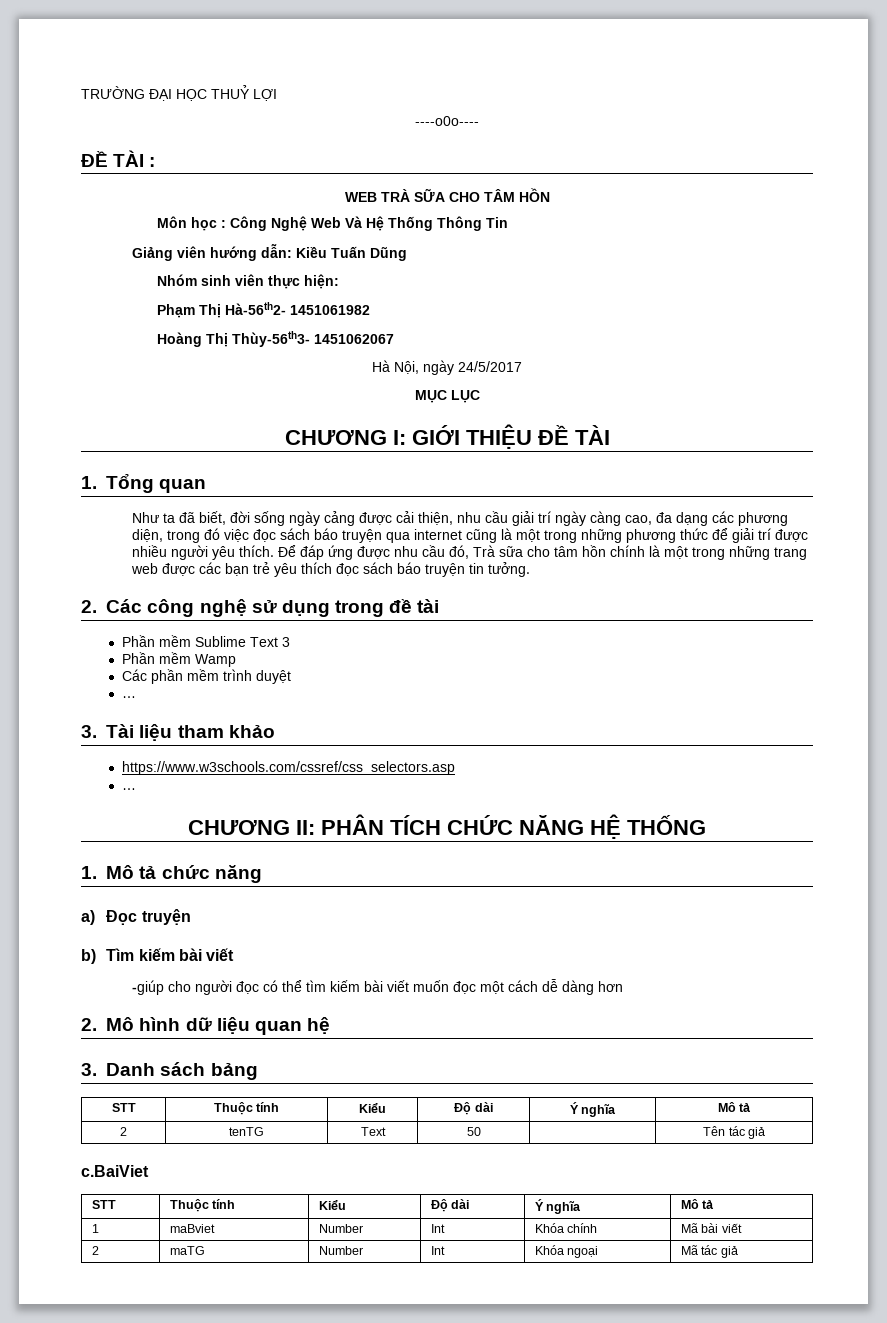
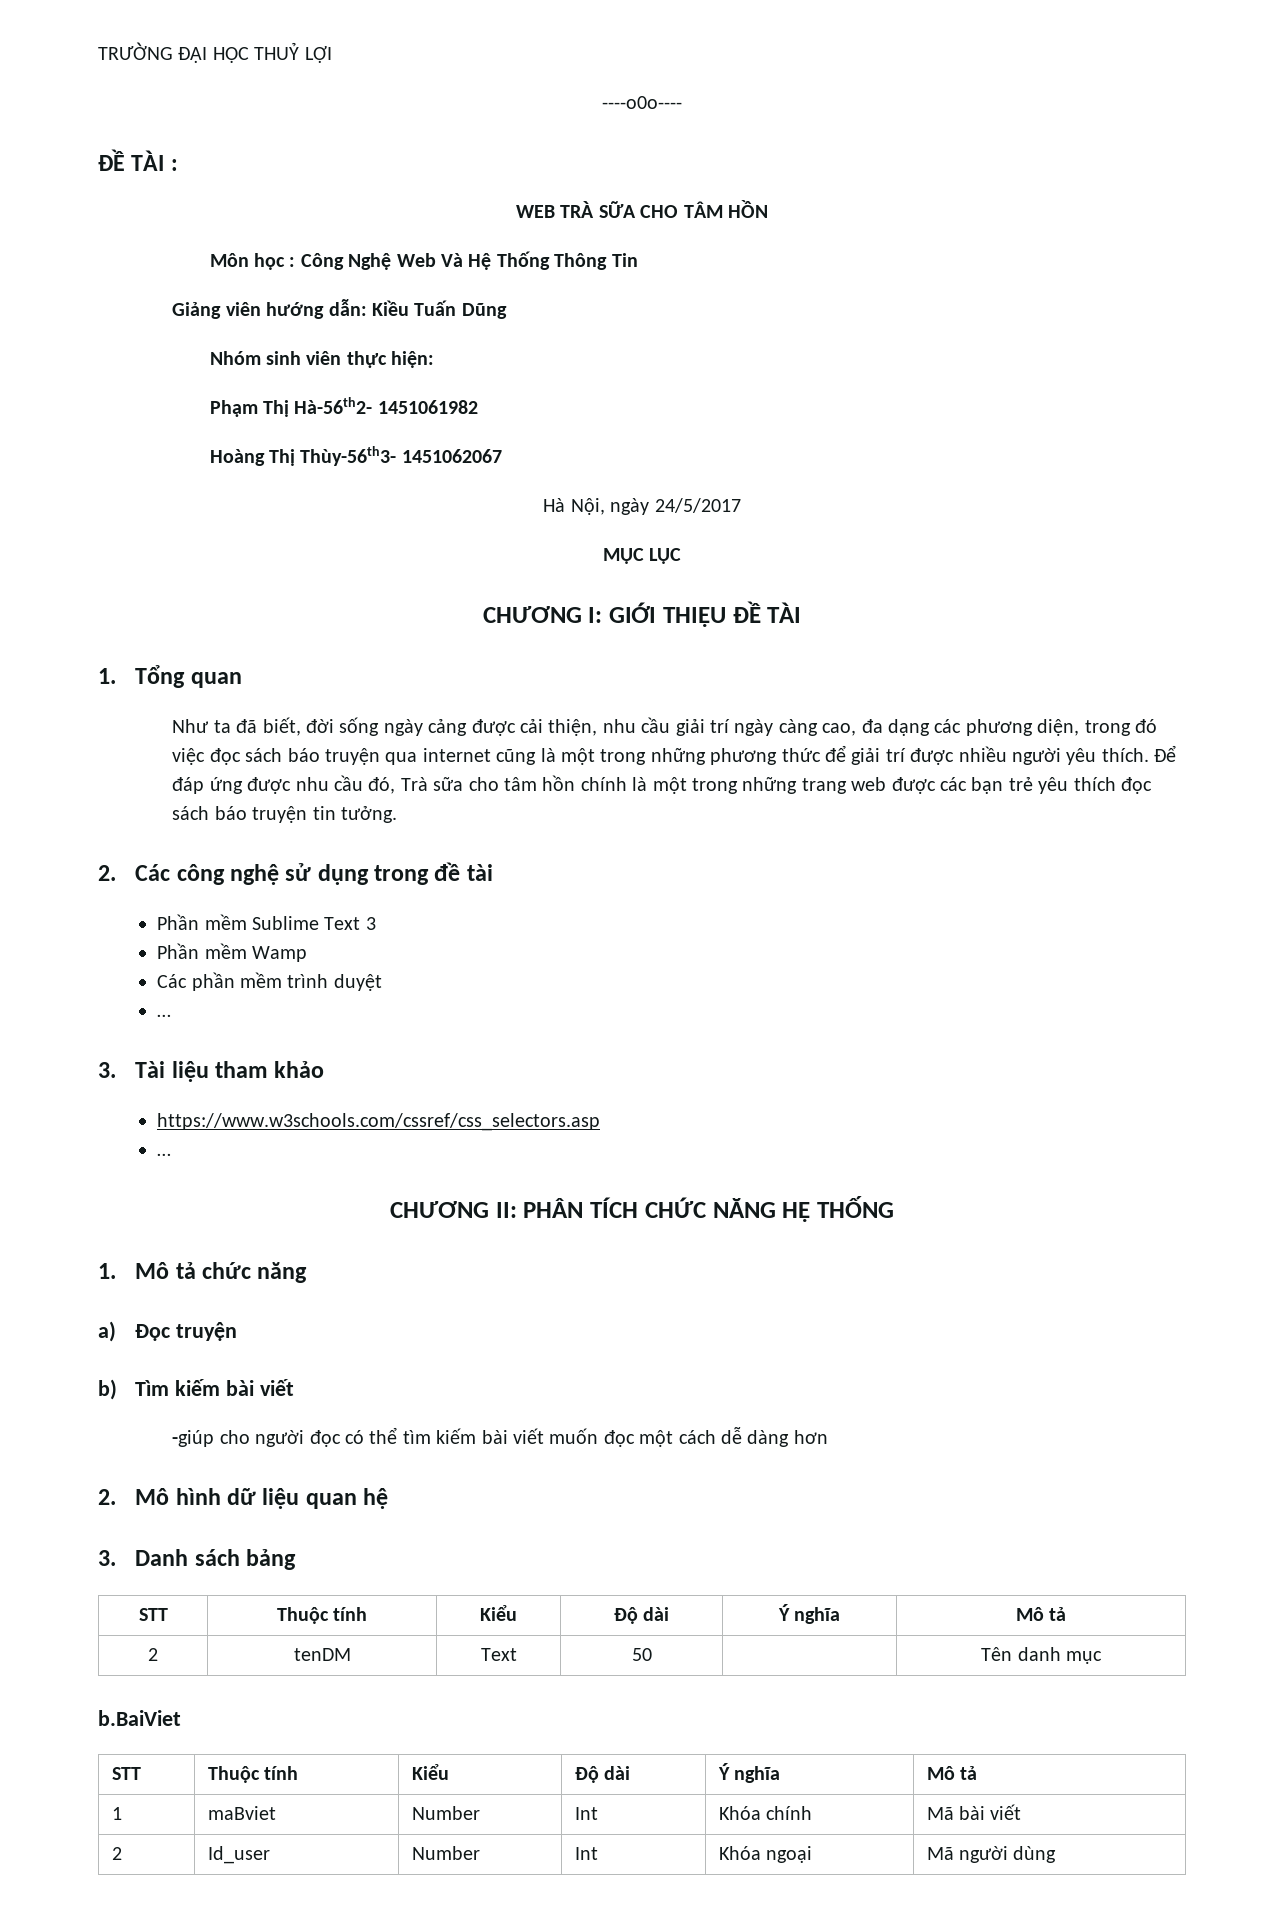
[229,1127,264,1136] tenTG -> [293,1648,351,1661] tenDM
[728,1126,765,1139] [81,1165,149,1177] tác giả // c.BaiViet -> [1017,1647,1102,1664] [98,1710,181,1726] danh mục // b.BaiViet
[169,1246,205,1255] maTG -> [207,1846,270,1864] Id_user
[701,1245,738,1258] tác giả -> [959,1846,1057,1863] người dùng

